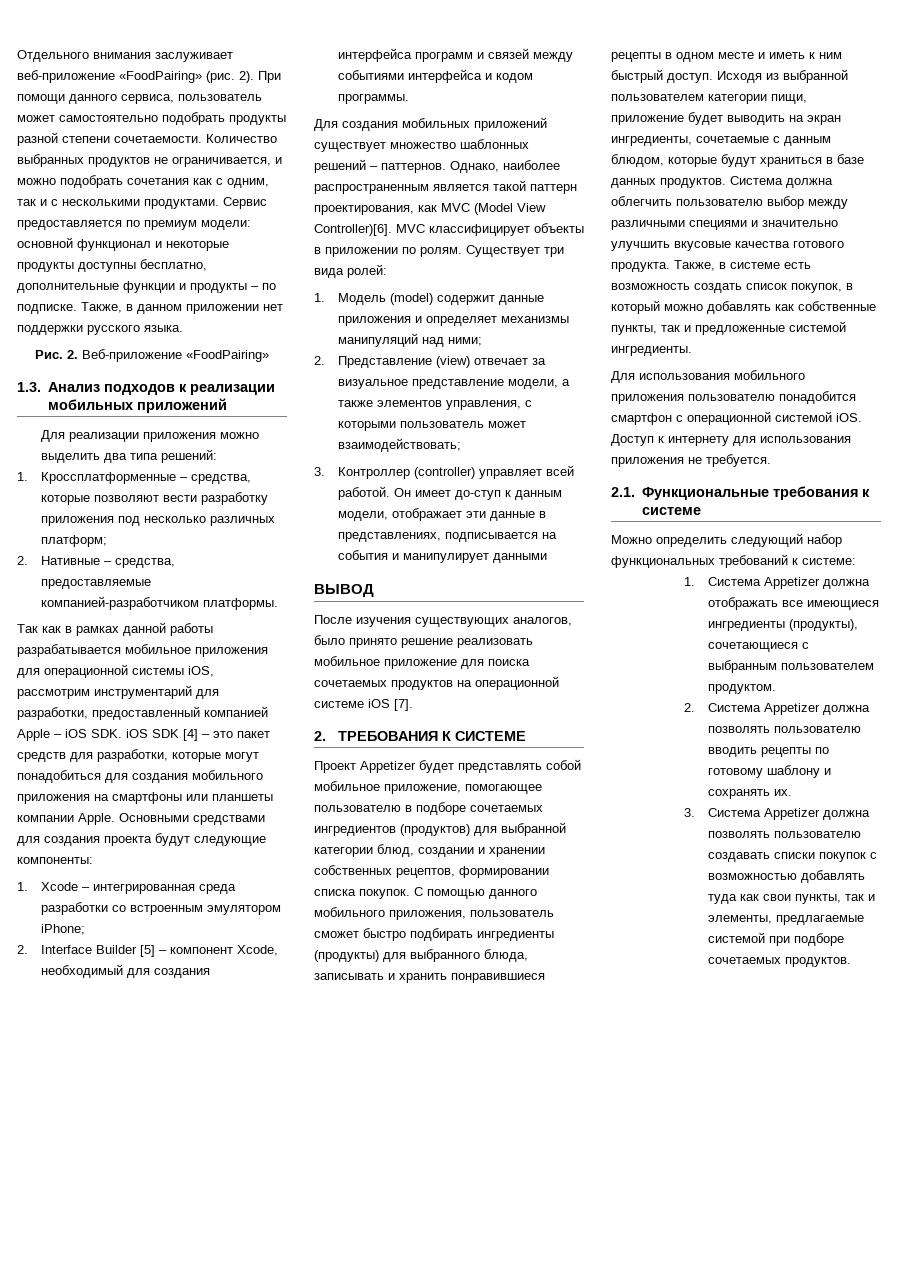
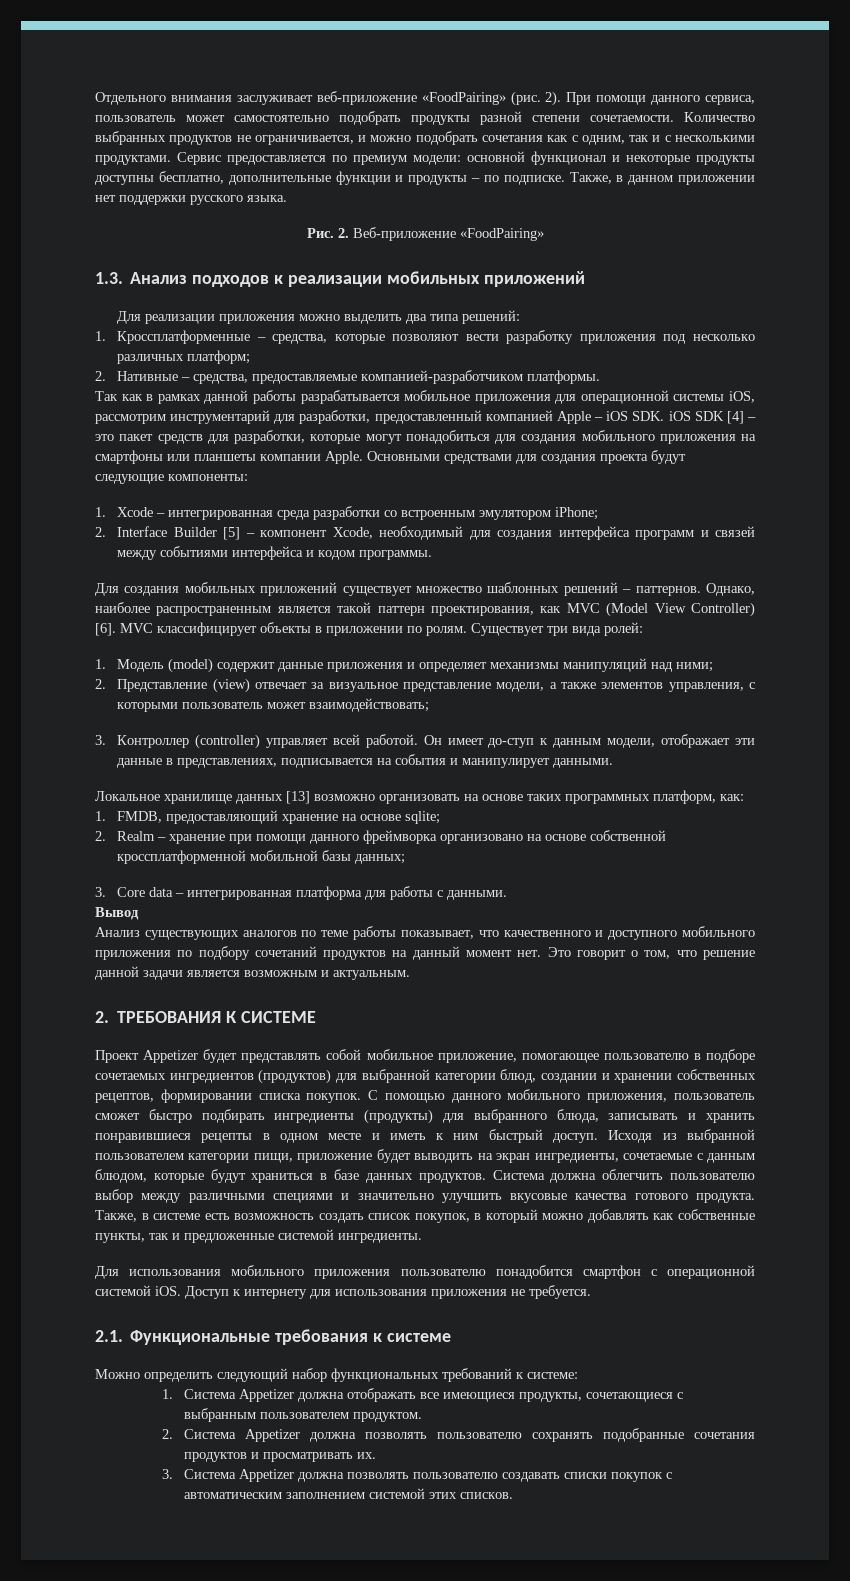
[314,224,392,236] Controller)[6]. -> [690,602,755,617] [95,623,116,636] Controller) [6].
[493,553,548,563] [314,584,374,597] [314,615,572,627] [314,635,533,648] [314,656,530,669] [314,676,559,690] [314,699,413,711] данными // ВЫВОД // После изучения существующих аналогов, было принято решение реализовать мобильное приложение для поиска сочетаемых продуктов на операционной системе iOS [7]. -> [553,758,614,768] [95,790,744,804] [95,810,441,824] [95,830,667,844] [117,850,406,864] [95,886,508,900] [95,907,139,920] [95,926,755,940] [95,946,756,960] [95,966,410,980] данными. // Локальное хранилище данных [13] возможно организовать на основе таких программных платформ, как: // 1. FMDB, предоставляющий хранение на основе sqlite; // 2. Realm – хранение при помощи данного фреймворка организовано на основе собственной кроссплатформенной мобильной базы данных; // 3. Core data – интегрированная платформа для работы с данными. // Вывод // Анализ существующих аналогов по теме работы показывает, что качественного и доступного мобильного приложения по подбору сочетаний продуктов на данный момент нет. Это говорит о том, что решение данной задачи является возможным и актуальным.
[707,619,858,631] ингредиенты (продукты), -> [518,1392,582,1402] продукты,
[707,747,829,757] [707,765,831,778] [707,789,770,799] вводить рецепты по готовому шаблону и сохранять -> [531,1428,755,1442] [183,1452,353,1462] сохранять подобранные сочетания продуктов и просматривать
[707,870,865,883] [707,894,875,904] [707,915,864,925] [707,932,844,946] [707,957,851,967] возможностью добавлять туда как свои пункты, так и элементы, предлагаемые системой при подборе сочетаемых продуктов. -> [183,1488,513,1499] автоматическим заполнением системой этих списков.

